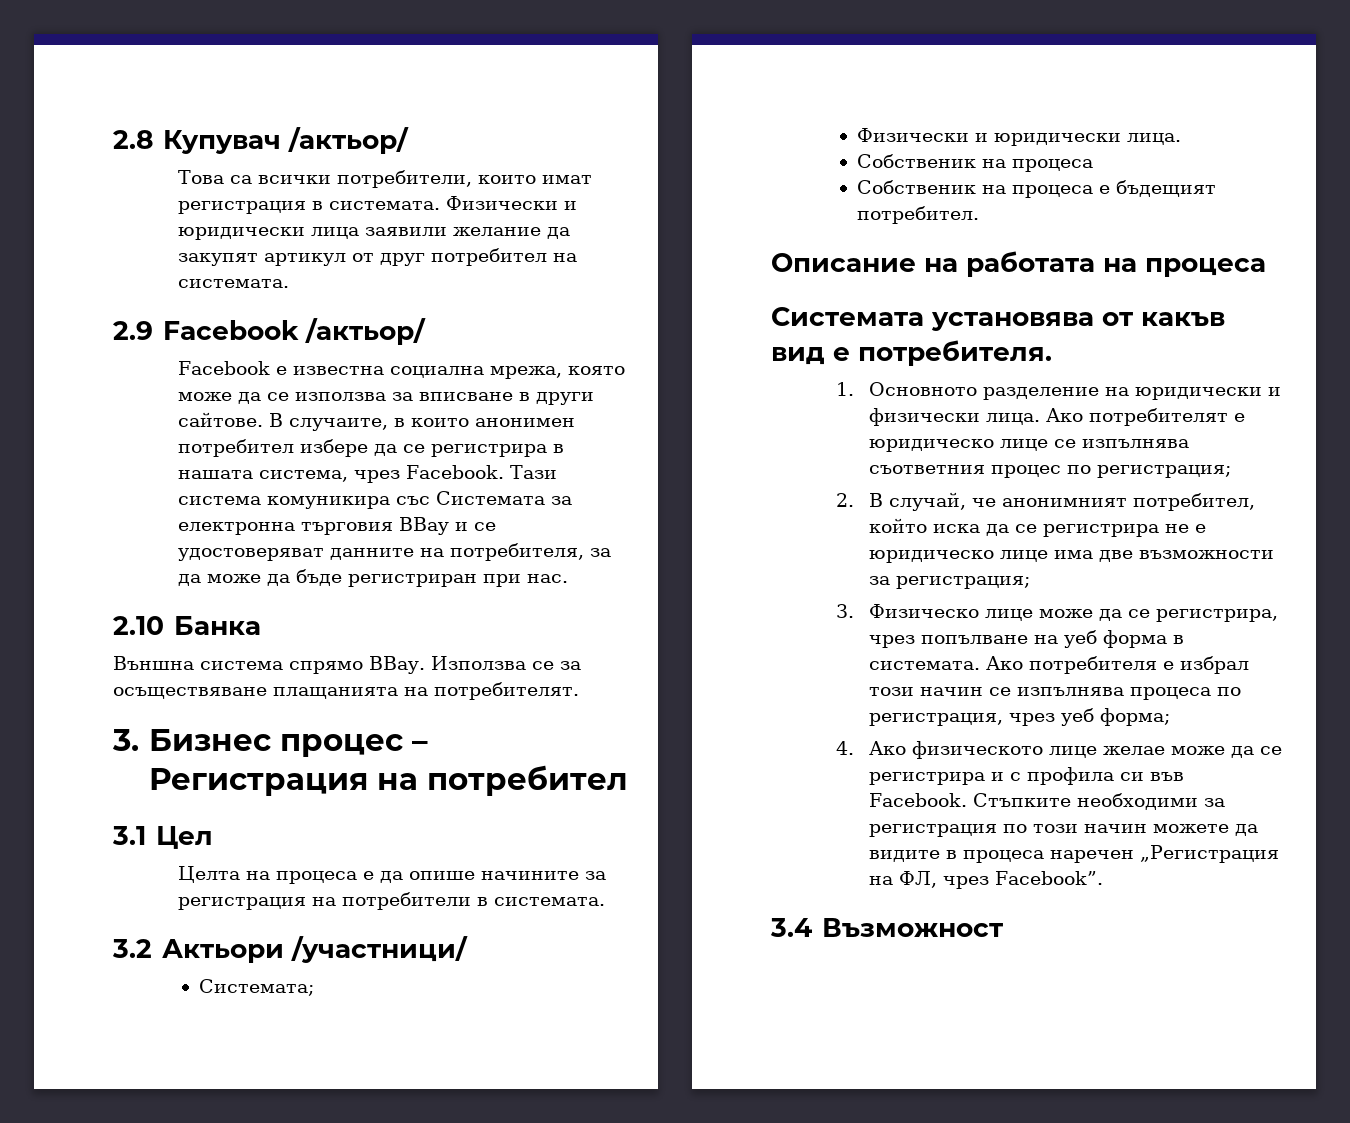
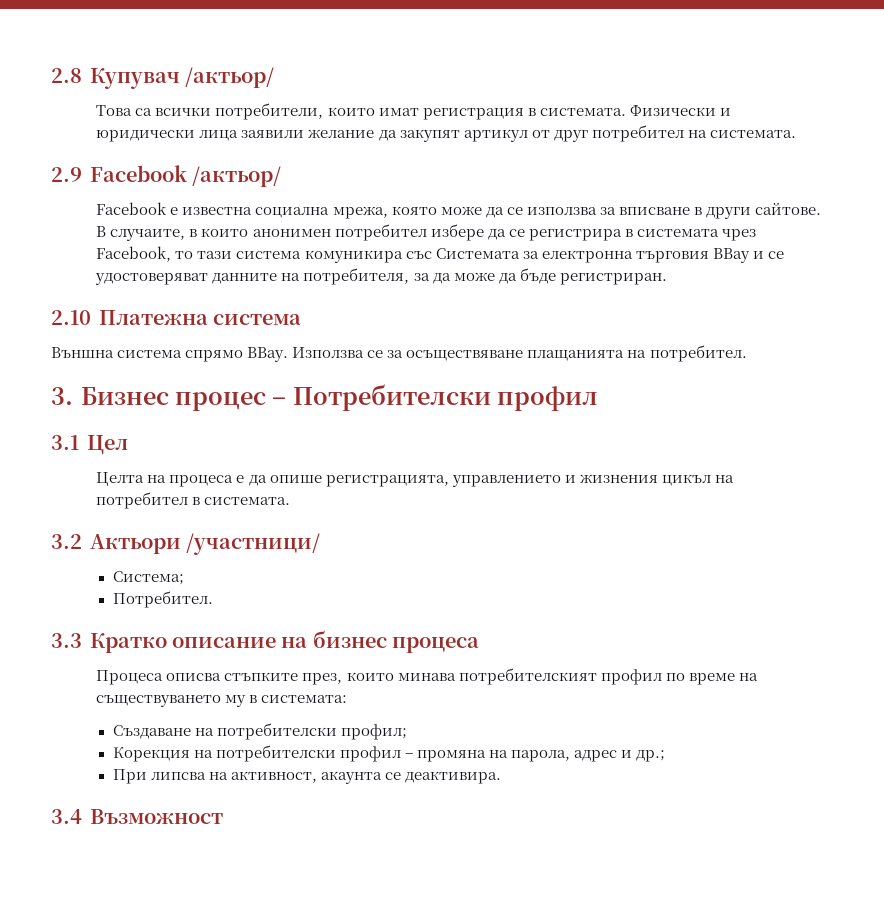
[178,465,558,483] нашата система, чрез Facebook. Тази -> [636,229,756,241] [96,246,233,262] системата чрез Facebook, то тази
[348,574,569,587] регистриран при нас. -> [559,273,667,285] регистриран.
[173,616,261,635] Банка -> [98,310,301,325] Платежна система
[434,682,579,700] потребителят. -> [649,345,747,362] потребител.
[148,765,628,796] Регистрация на потребител -> [292,384,598,411] Потребителски профил
[481,871,607,880] [178,892,472,910] начините за регистрация на потребители -> [325,474,734,487] [96,492,189,509] регистрацията, управлението и жизнения цикъл на потребител
[199,979,315,996] [857,128,1182,146] [857,154,1094,172] [857,180,1217,198] [857,206,980,224] [771,251,1266,277] [771,307,1225,331] [771,340,1052,366] [836,382,1282,400] [869,408,1246,426] [869,439,1190,452] [869,465,1232,478] [836,492,1256,511] [869,518,1207,537] [869,550,1275,563] [869,576,1031,589] [836,604,1279,622] [869,630,1185,648] [869,656,1250,674] [869,687,1242,700] [869,708,1171,726] [836,741,1283,759] [869,767,1185,785] [869,793,1226,810] [869,824,1259,837] [869,845,1280,863] [869,871,1104,889] Системата; // Физически и юридически лица. // Собственик на процеса // Собственик на процеса е бъдещият потребител. // Описание на работата на процеса // Системата установява от какъв вид е потребителя. // 1. Основното разделение на юридически и физически лица. Ако потребителят е юридическо лице се изпълнява съответния процес по регистрация; // 2. В случай, че анонимният потребител, който иска да се регистрира не е юридическо лице има две възможности за регистрация; // 3. Физическо лице може да се регистрира, чрез попълване на уеб форма в системата. Ако потребителя е избрал този начин се изпълнява процеса по регистрация, чрез уеб форма; // 4. Ако физическото лице желае може да се регистрира и с профила си във Facebook. Стъпките необходими за регистрация по този начин можете да видите в процеса наречен „Регистрация на ФЛ, чрез Facebook”. -> [112,571,184,585] [112,591,213,608] [51,630,480,653] [96,668,758,685] [96,695,348,707] [112,723,407,740] [112,745,666,762] [112,769,502,784] Система; // Потребител. // 3.3 Кратко описание на бизнес процеса // Процеса описва стъпките през, които минава потребителският профил по време на съществуването му в системата: // Създаване на потребителски профил; // Корекция на потребителски профил – промяна на парола, адрес и др.; // При липсва на активност, акаунта се деактивира.

